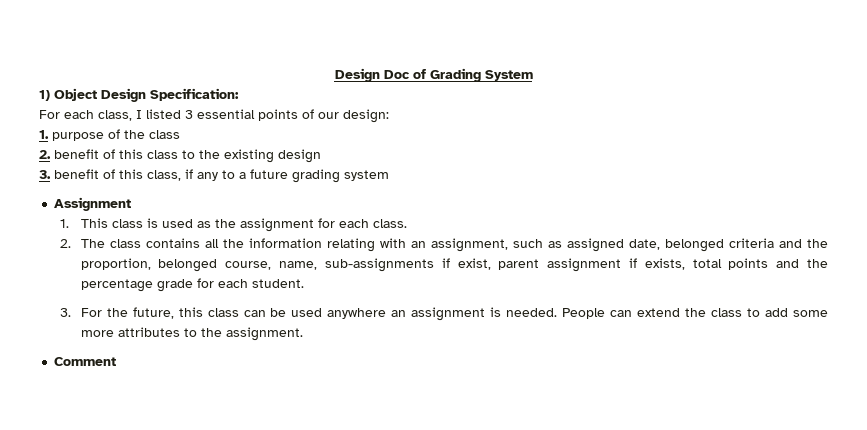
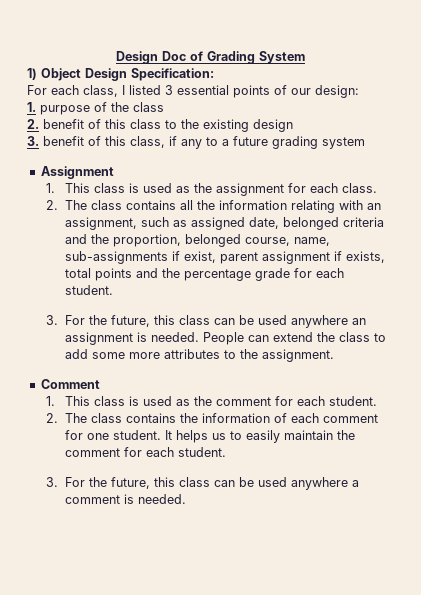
(117, 361) none -> [45,396,377,406] [45,413,378,423] [64,430,355,443] [64,447,226,457] [45,477,359,490] [64,494,186,504] // 1. This class is used as the comment for each student. // 2. The class contains the information of each comment for one student. It helps us to easily maintain the comment for each student. // 3. For the future, this class can be used anywhere a comment is needed.

